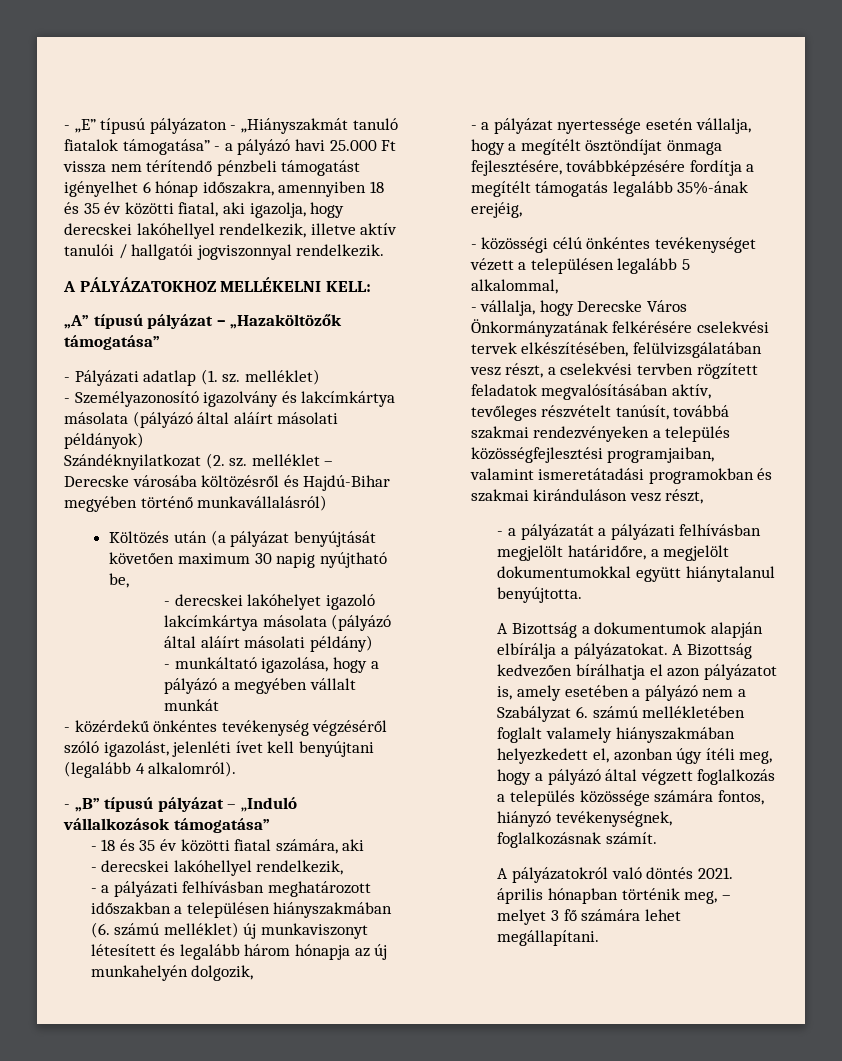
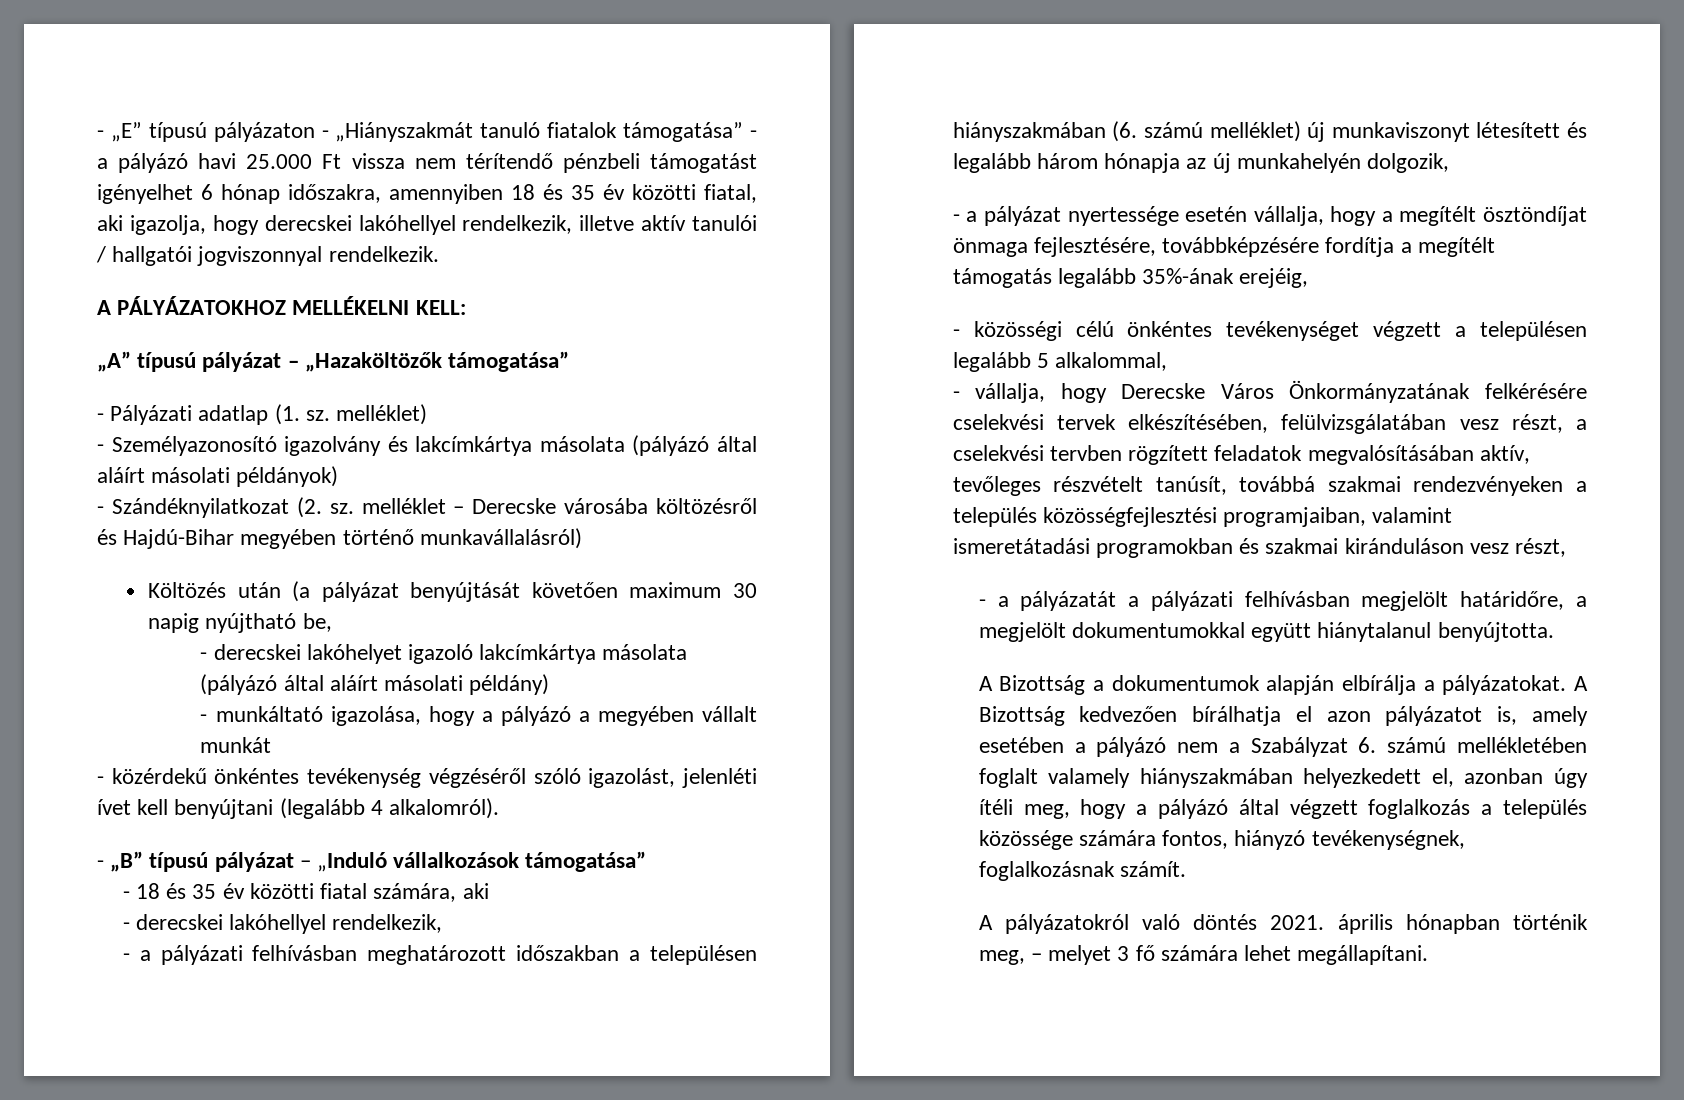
(144, 440) none -> [97,506,104,514] -
[469,258,514,271] vézett -> [1373,321,1442,341] végzett

